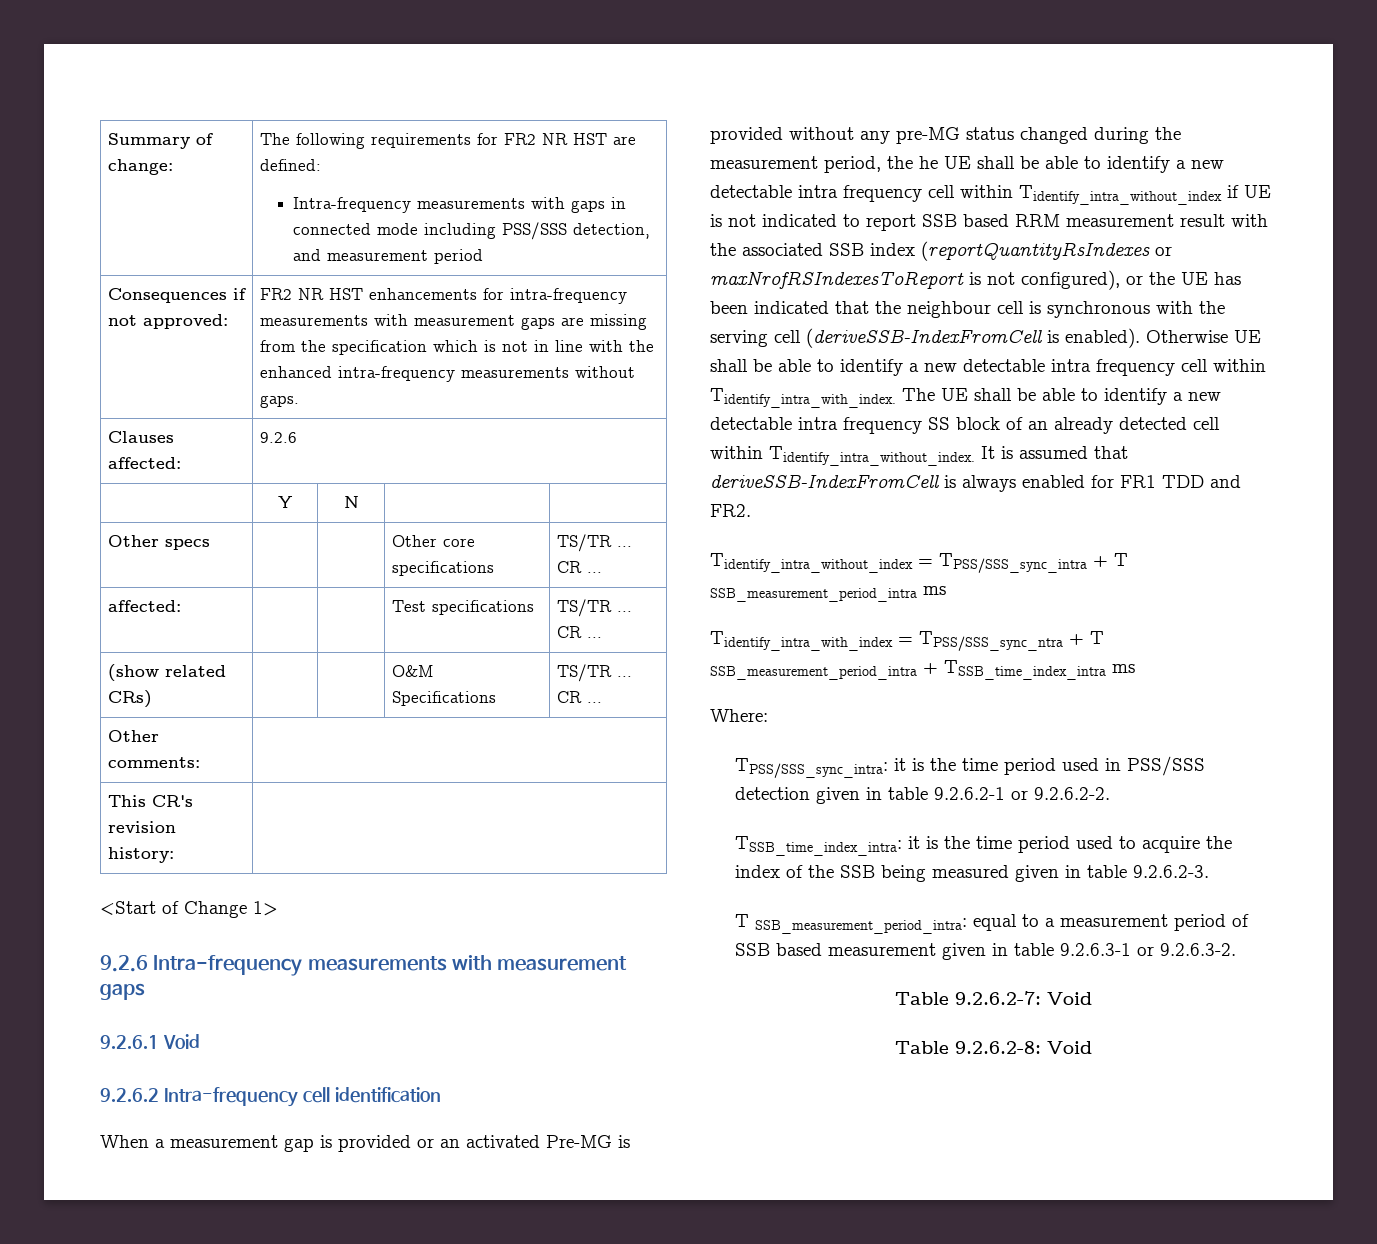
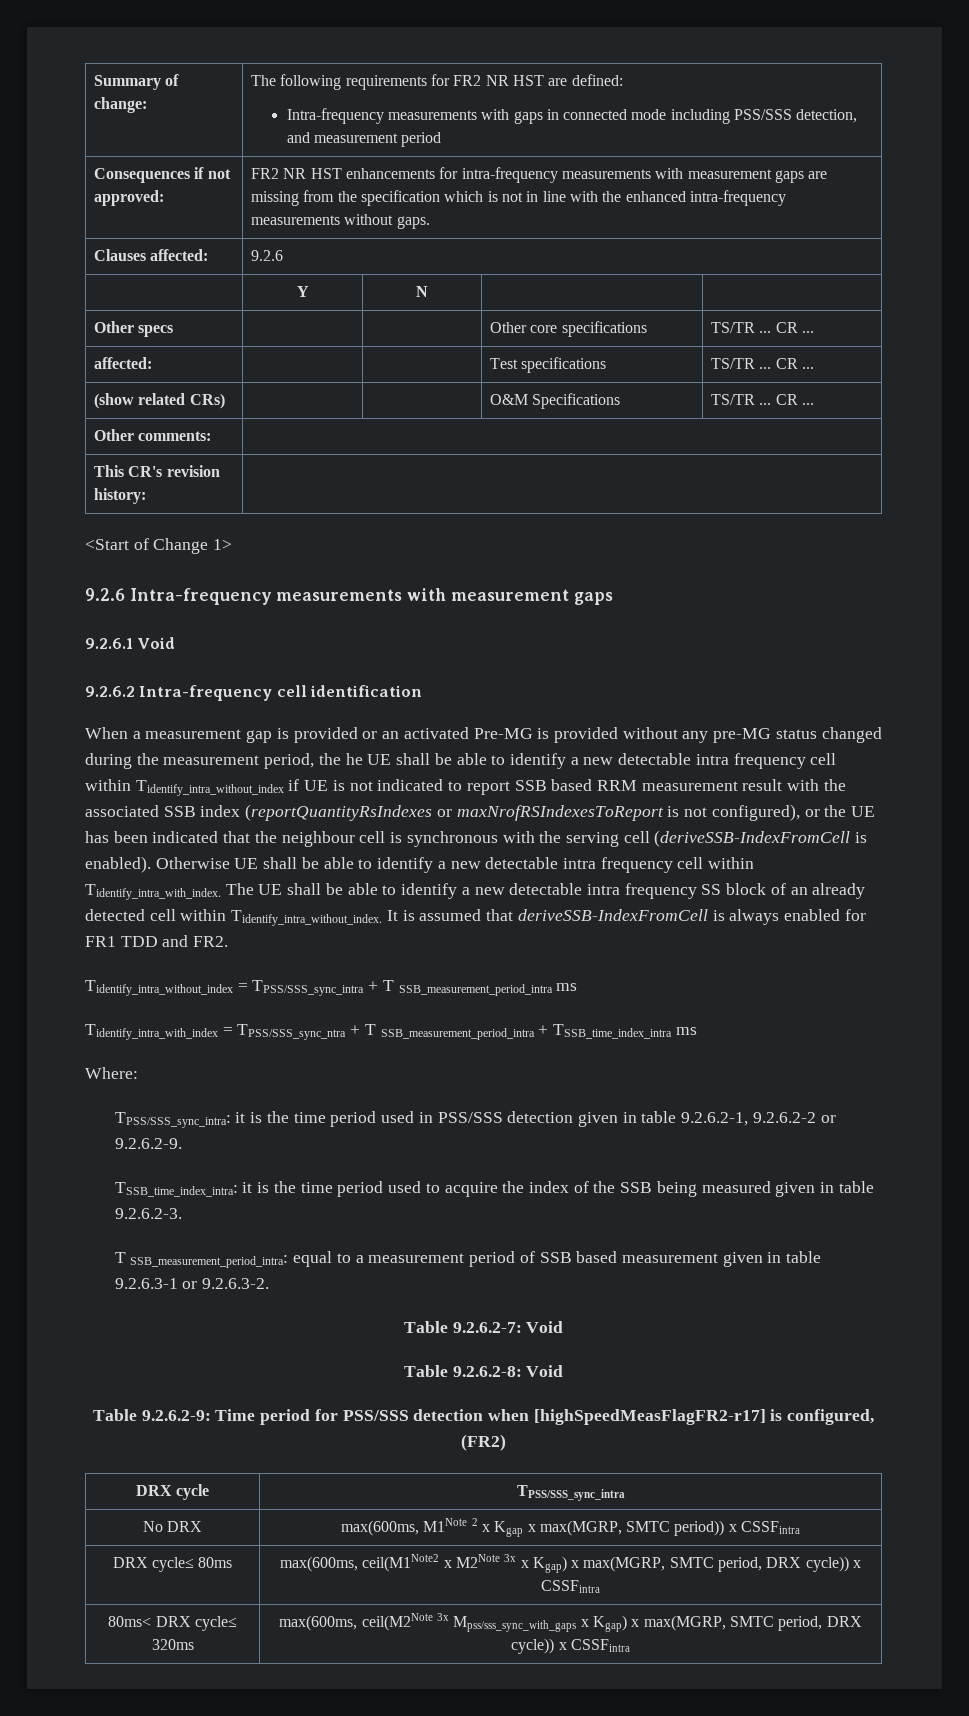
[933,787,1110,800] 9.2.6.2-1 or 9.2.6.2-2. -> [681,1112,836,1126] [114,1138,182,1149] 9.2.6.2-1, 9.2.6.2-2 or 9.2.6.2-9.
(1092, 1047) none -> [92,1409,875,1425] [461,1434,506,1451] [135,1484,210,1500] [516,1485,625,1501] [142,1521,203,1532] [340,1518,801,1537] [112,1557,233,1572] [279,1554,862,1573] [541,1580,600,1593] [108,1616,237,1631] [151,1639,194,1650] [279,1613,862,1632] [511,1638,630,1654] // Table 9.2.6.2-9: Time period for PSS/SSS detection when [highSpeedMeasFlagFR2-r17] is configured, (FR2) // DRX cycle | TPSS/SSS_sync_intra // No DRX | max(600ms, M1Note 2 x Kgap x max(MGRP, SMTC period)) x CSSFintra // DRX cycle≤ 80ms | max(600ms, ceil(M1Note2 x M2Note 3x x Kgap) x max(MGRP, SMTC period, DRX cycle)) x CSSFintra // 80ms< DRX cycle≤ 320ms | max(600ms, ceil(M2Note 3x Mpss/sss_sync_with_gaps x Kgap) x max(MGRP, SMTC period, DRX cycle)) x CSSFintra

